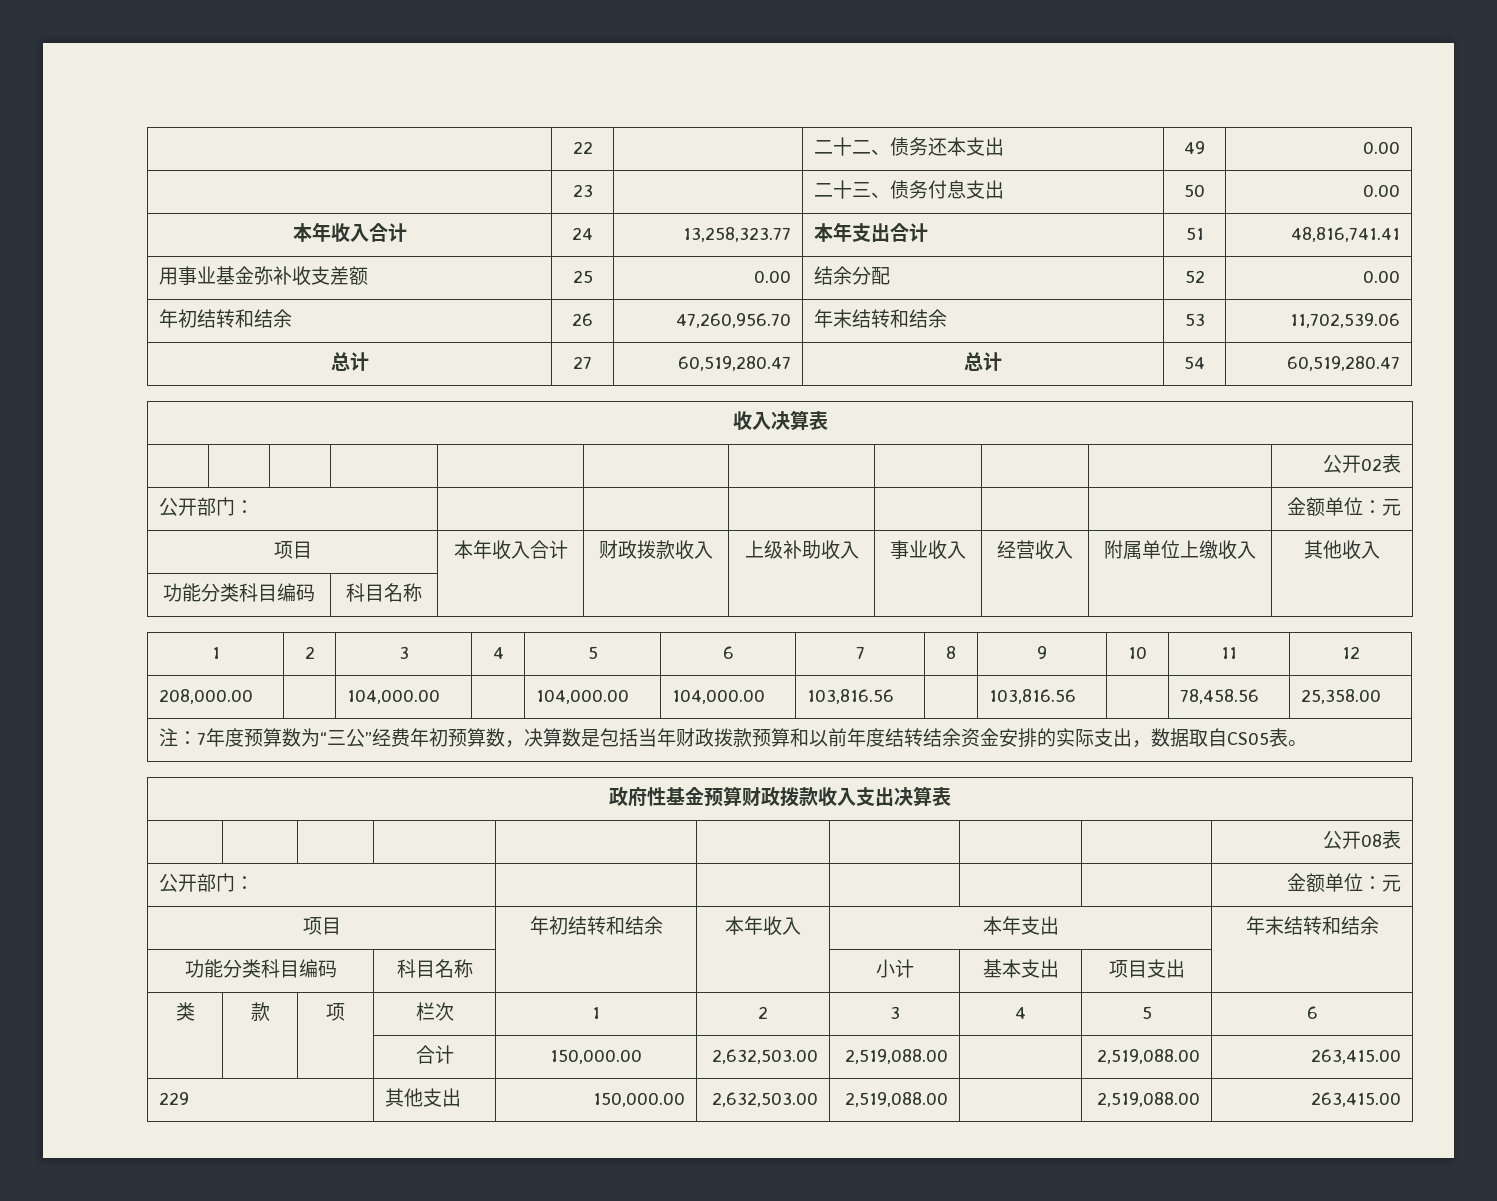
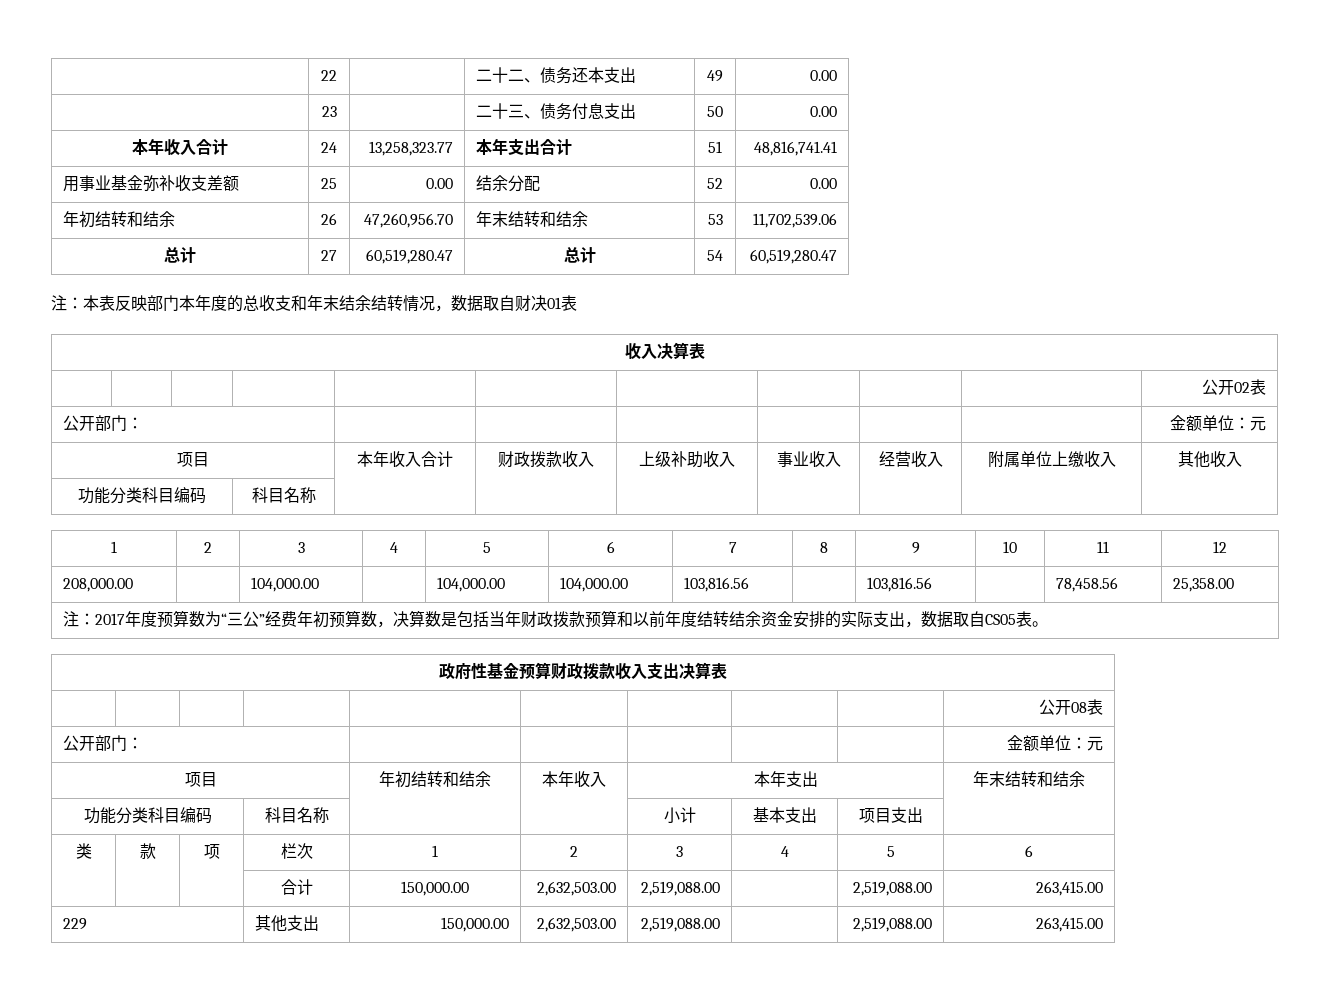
(1400, 363) none -> [51,295,577,312] // 注：本表反映部门本年度的总收支和年末结余结转情况，数据取自财决01表
[197,732,207,745] 7 -> [95,613,126,625] 2017

